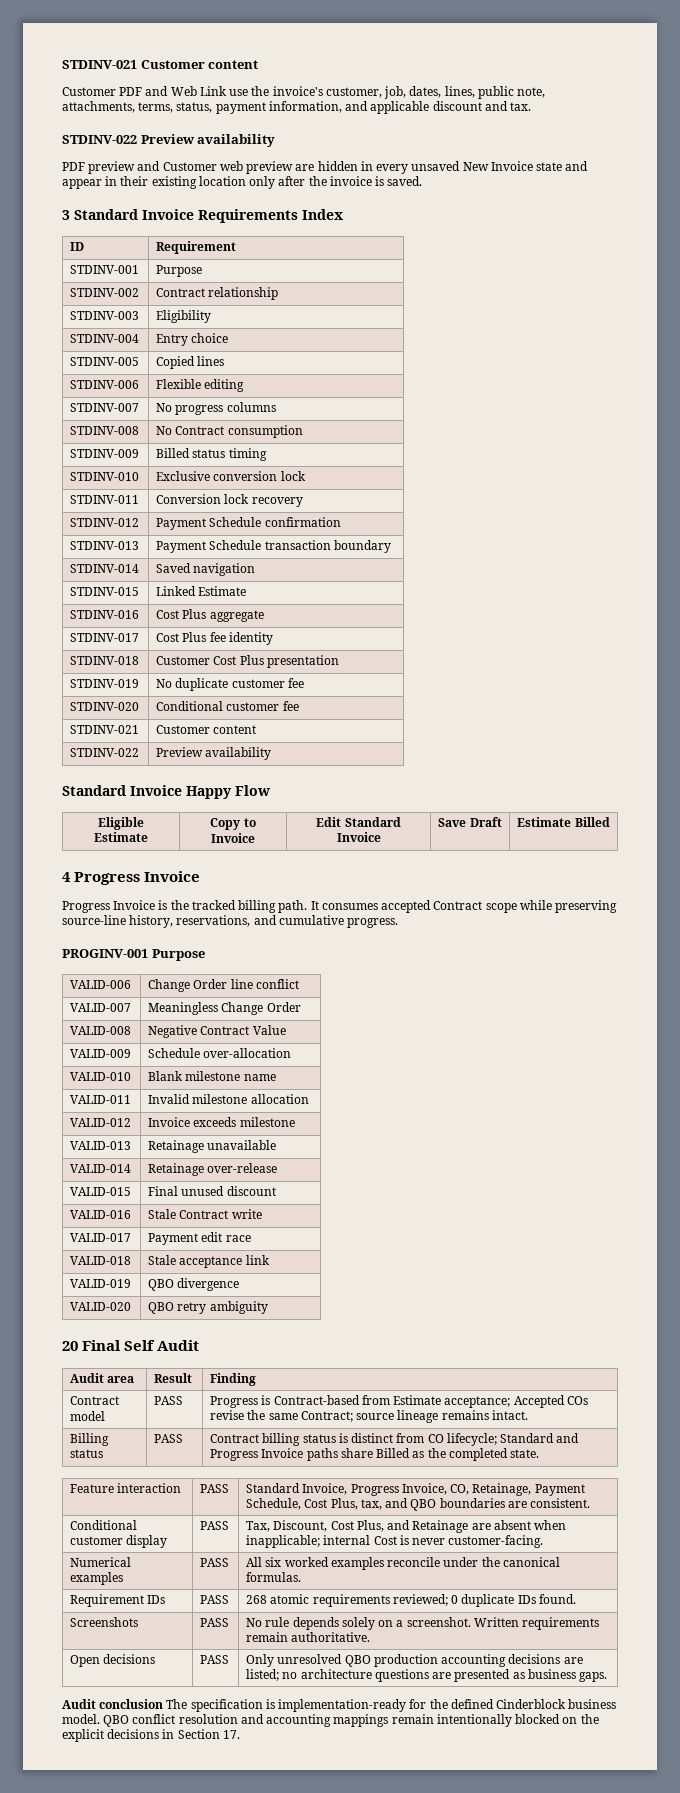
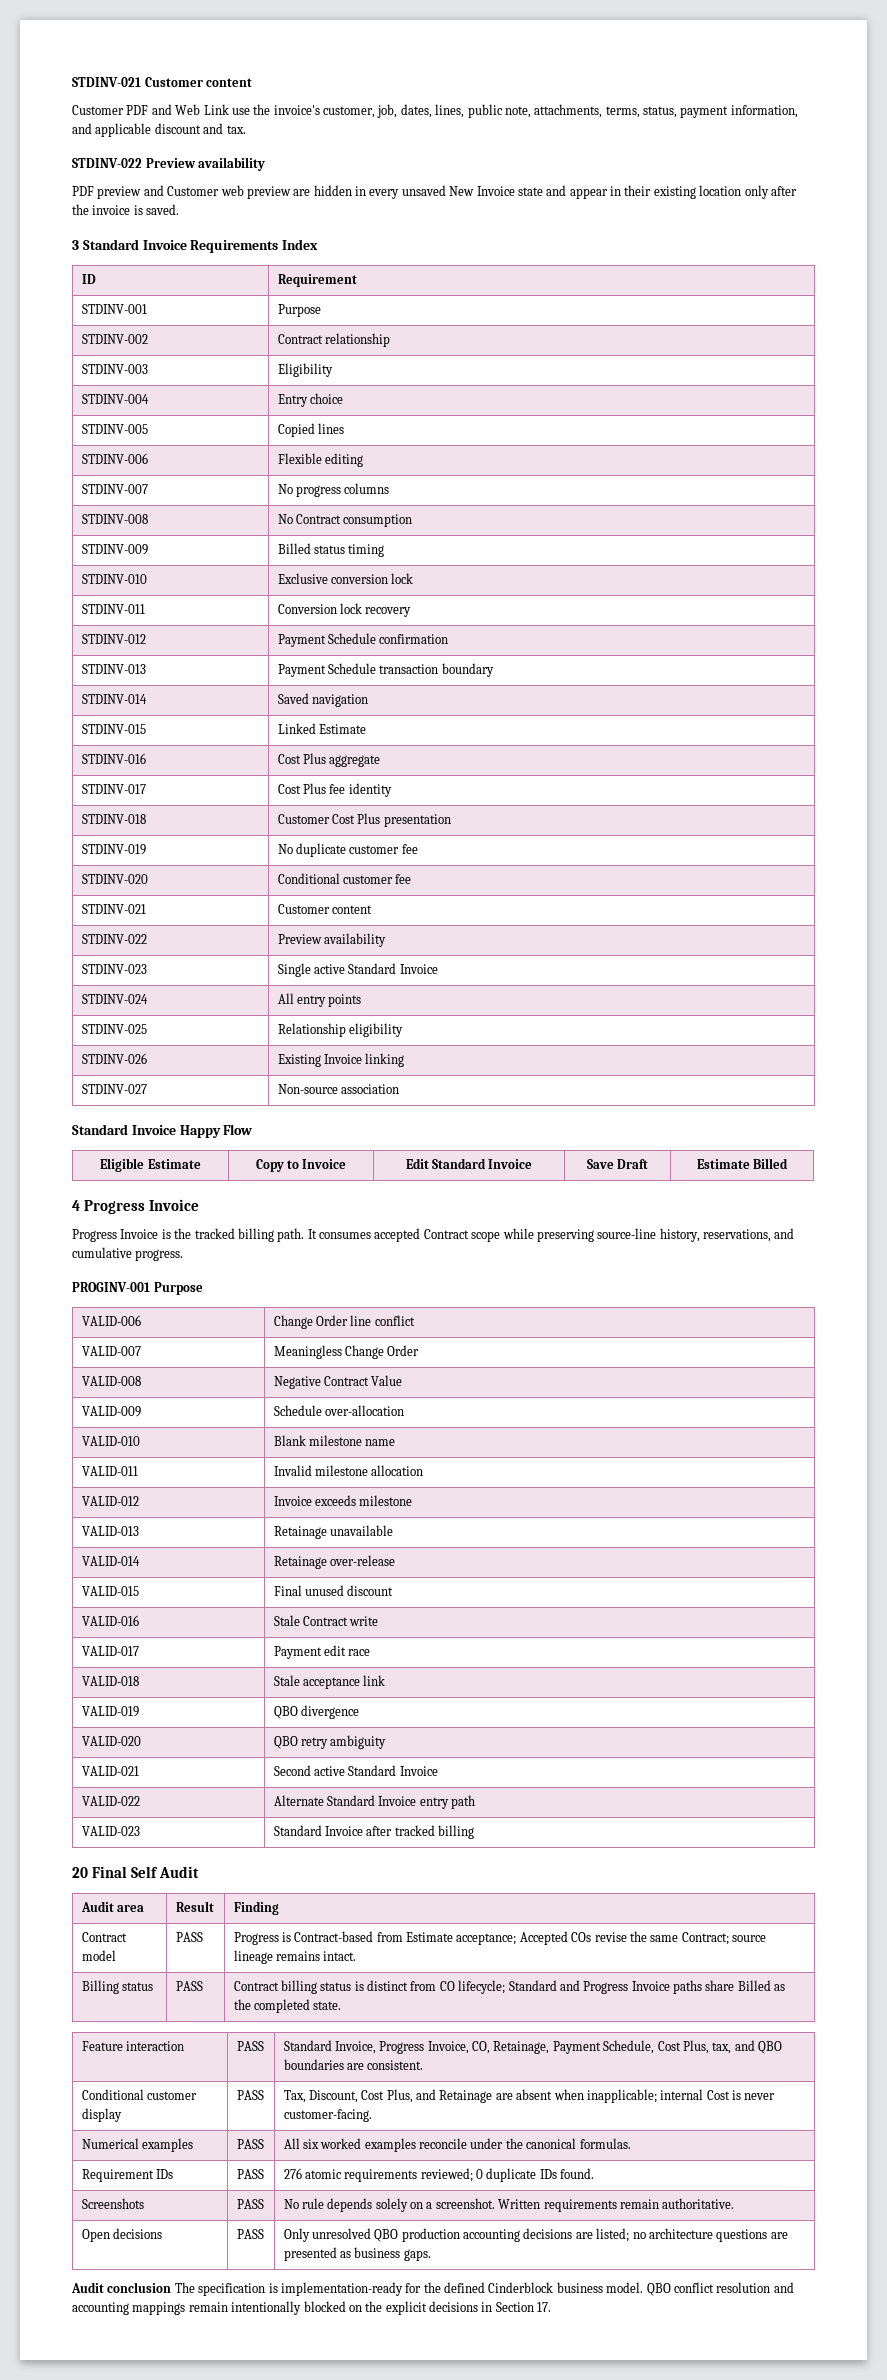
(272, 753) none -> [81,964,147,974] [277,963,438,977] [81,994,148,1004] [277,993,362,1007] [81,1024,147,1034] [277,1023,403,1037] [81,1053,147,1064] [277,1053,405,1067] [81,1084,147,1094] [277,1084,399,1094] // STDINV-023 | Single active Standard Invoice // STDINV-024 | All entry points // STDINV-025 | Relationship eligibility // STDINV-026 | Existing Invoice linking // STDINV-027 | Non-source association
(268, 1307) none -> [81,1766,139,1776] [273,1765,438,1776] [81,1796,140,1806] [273,1795,476,1809] [81,1826,140,1836] [273,1825,475,1839] // VALID-021 | Second active Standard Invoice // VALID-022 | Alternate Standard Invoice entry path // VALID-023 | Standard Invoice after tracked billing
[246,1595,268,1604] 268 -> [283,2168,302,2179] 276

